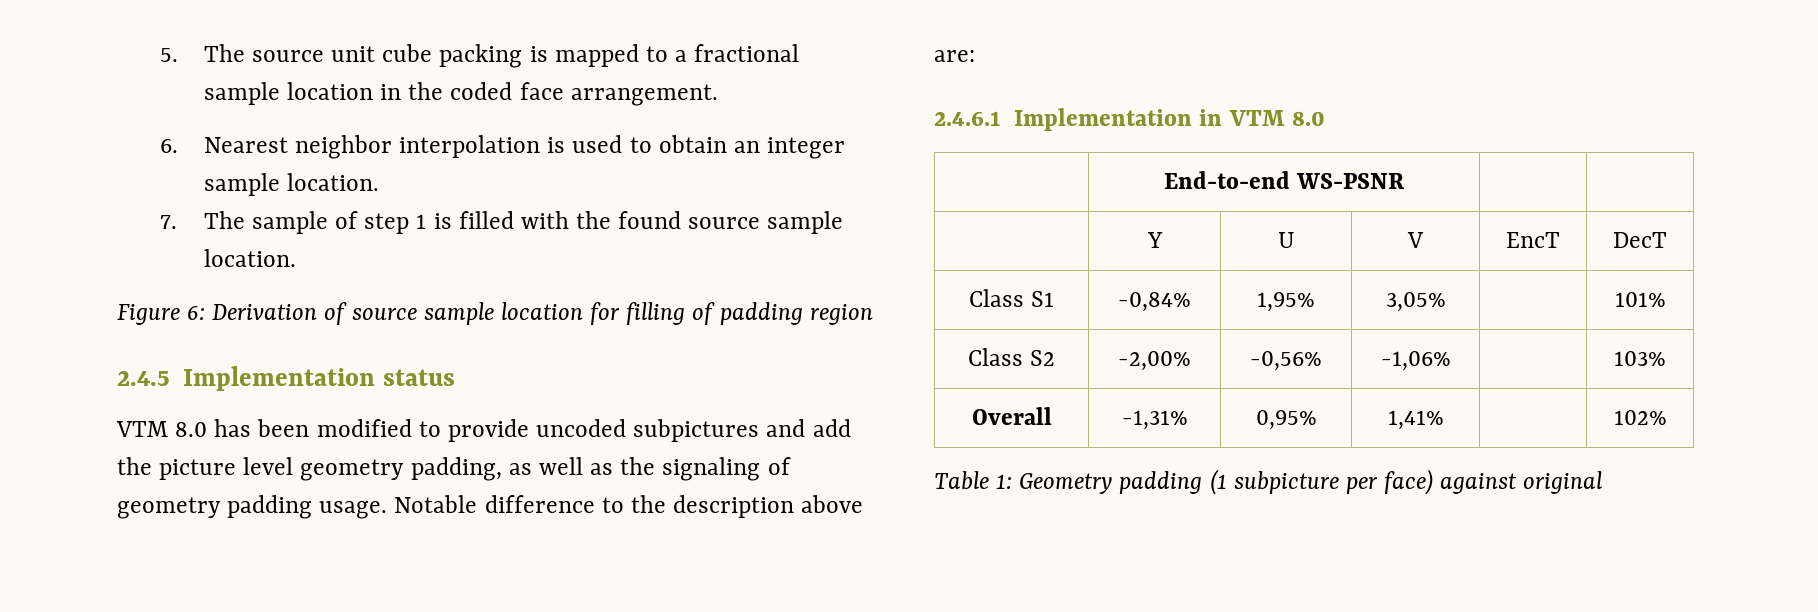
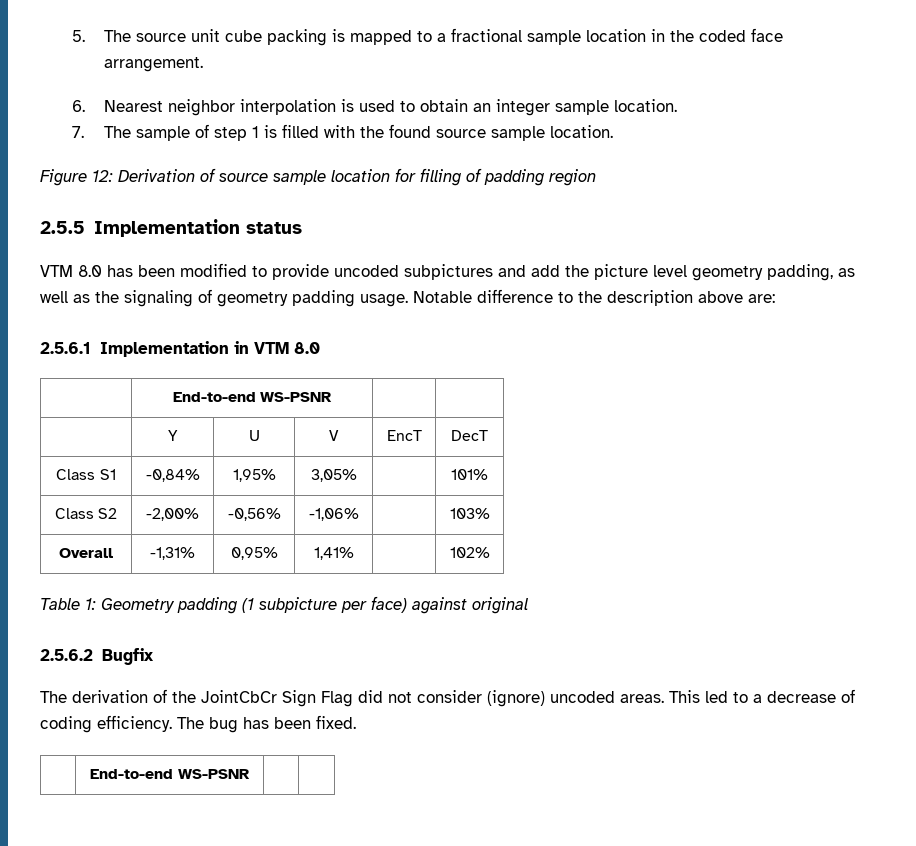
[187,306,206,320] 6: -> [92,170,113,182] 12:
[117,371,170,386] 2.4.5 -> [40,221,85,234] 2.5.5
[934,111,1001,126] 2.4.6.1 -> [40,342,91,354] 2.5.6.1
(1603, 482) none -> [40,648,154,665] [40,689,855,707] [40,715,356,733] [90,769,250,779] // 2.5.6.2 Bugfix // The derivation of the JointCbCr Sign Flag did not consider (ignore) uncoded areas. This led to a decrease of coding efficiency. The bug has been fixed. // | End-to-end WS-PSNR | |

